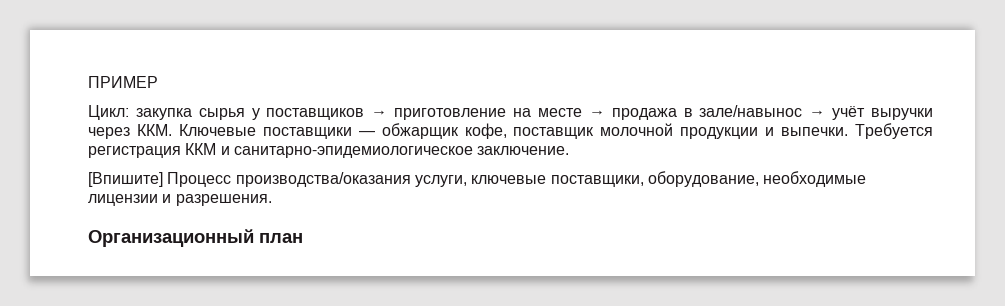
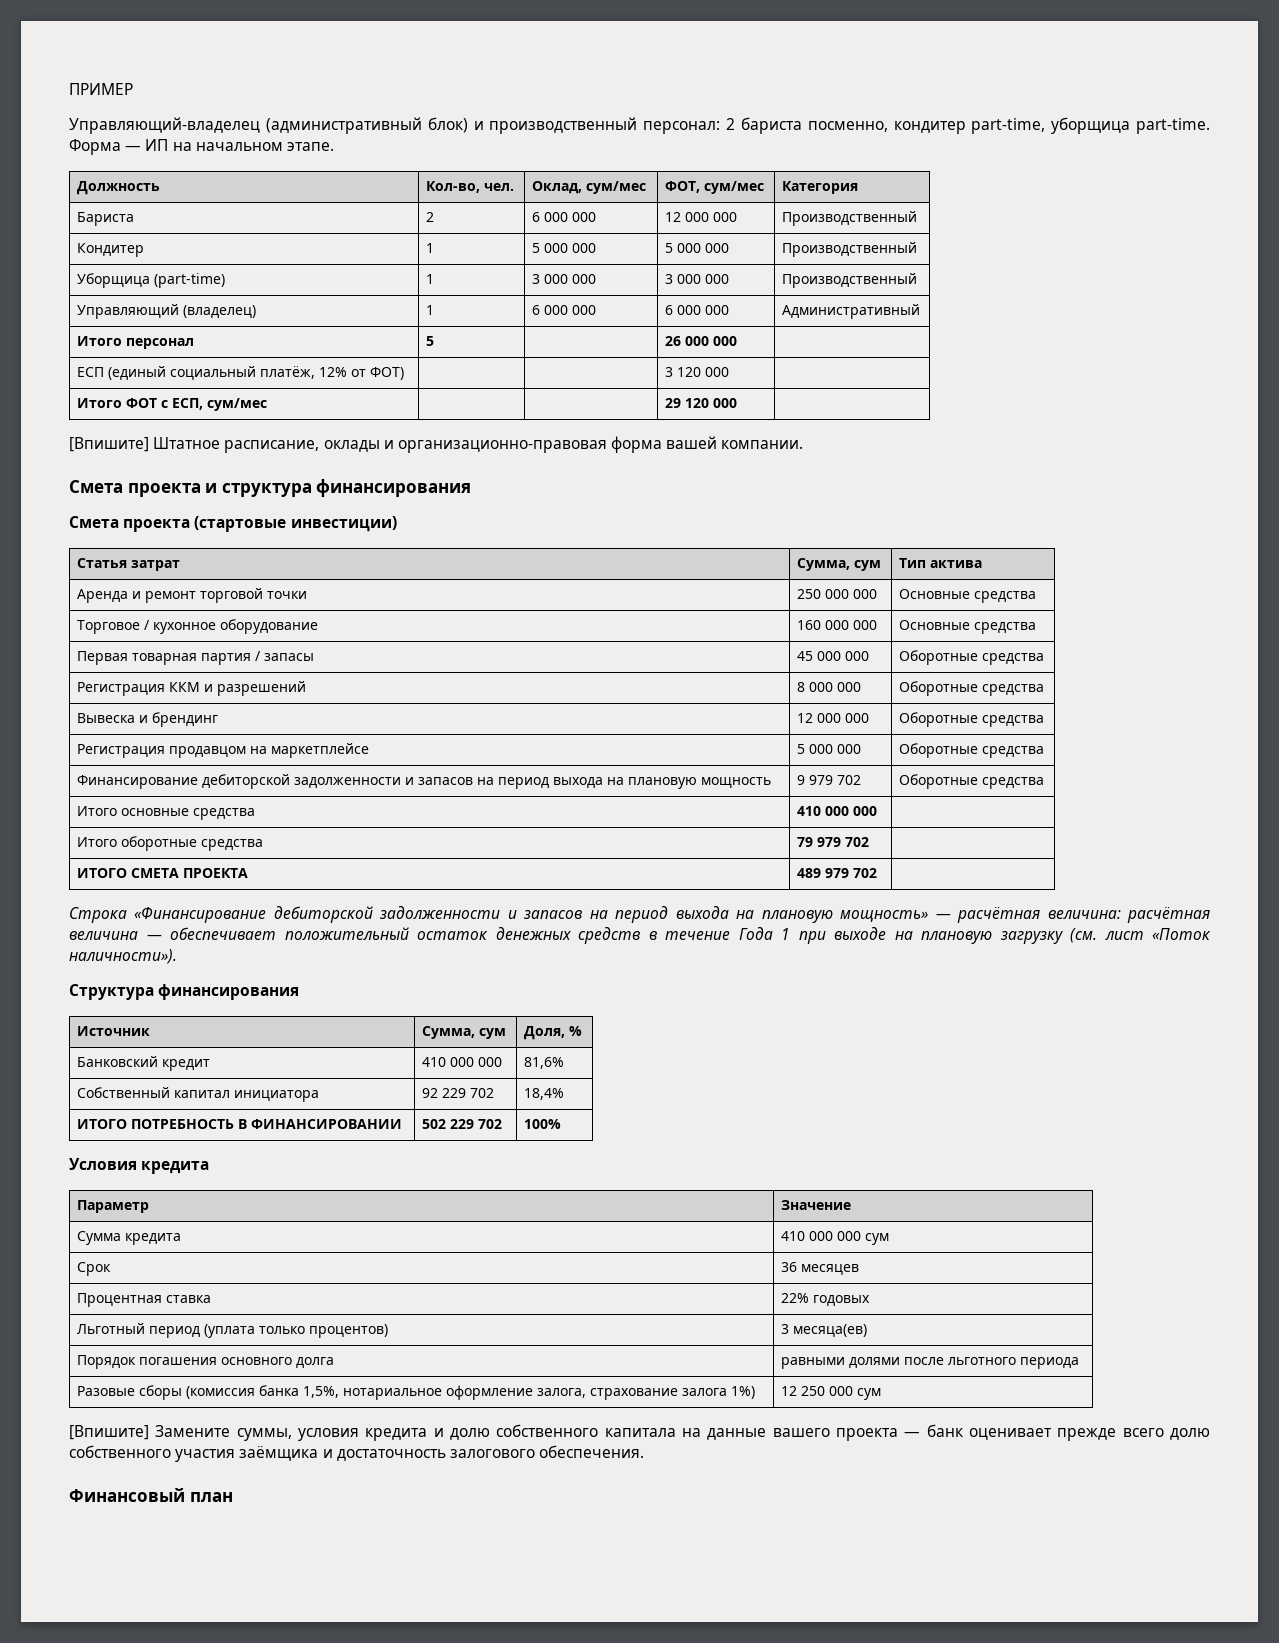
[88,105,934,120] [88,123,933,139] [88,143,570,158] [88,171,867,187] [88,194,272,206] [88,229,254,247] Цикл: закупка сырья у поставщиков → приготовление на месте → продажа в зале/навынос → учёт выручки через ККМ. Ключевые поставщики — обжарщик кофе, поставщик молочной продукции и выпечки. Требуется регистрация ККМ и санитарно-эпидемиологическое заключение. // [Впишите] Процесс производства/оказания услуги, ключевые поставщики, оборудование, необходимые лицензии и разрешения. // Организационный -> [69,117,1211,134] [69,139,334,155] [77,181,161,195] [426,181,515,193] [532,181,647,194] [665,181,765,194] [782,181,859,194] [77,212,135,226] [426,212,435,222] [532,212,597,222] [665,212,738,222] [782,211,918,226] [77,243,145,257] [426,243,435,253] [532,243,597,253] [665,243,730,253] [782,242,918,257] [77,273,226,288] [426,274,435,284] [532,274,597,284] [665,274,730,284] [782,273,918,288] [77,304,257,319] [426,305,435,315] [532,305,597,315] [665,305,730,315] [782,304,921,319] [77,336,195,349] [426,336,435,346] [665,336,738,346] [77,366,405,380] [665,367,730,377] [77,398,268,411] [665,398,738,408] [69,436,804,453] [69,479,472,497] [69,516,397,532] [77,558,181,571] [797,558,882,571] [899,558,983,568] [77,588,308,603] [797,589,878,599] [899,589,1037,603] [77,619,319,634] [797,620,878,630] [899,620,1037,634] [77,651,315,665] [797,651,870,661] [899,650,1045,665] [77,681,307,696] [797,682,862,692] [899,681,1045,696] [77,712,219,727] [797,713,870,723] [899,712,1045,727] [77,743,370,758] [797,744,862,754] [899,743,1045,758] [77,774,772,789] [797,775,862,785] [899,774,1045,789] [77,806,256,820] [797,806,878,816] [77,836,264,851] [797,837,870,847] [77,868,249,878] [797,868,878,878] [69,906,1211,923] [69,927,1211,944] [69,949,177,964] [69,984,300,1000] [77,1026,151,1036] [422,1026,507,1039] [524,1026,583,1040] [77,1056,211,1071] [422,1057,503,1067] [524,1057,565,1069] [77,1087,320,1102] [422,1088,495,1098] [524,1088,565,1100] [77,1119,403,1129] [422,1119,503,1129] [524,1119,562,1129] [69,1158,210,1174] [77,1200,150,1213] [781,1200,852,1210] [77,1231,182,1245] [781,1231,890,1245] [77,1262,112,1276] [781,1262,860,1275] [77,1293,212,1307] [781,1293,871,1306] [77,1323,389,1338] [781,1324,868,1337] [77,1355,335,1369] [781,1357,1080,1369] [77,1385,756,1400] [781,1386,882,1400] [69,1424,1210,1441] [69,1445,645,1462] [69,1488,185,1502] Управляющий-владелец (административный блок) и производственный персонал: 2 бариста посменно, кондитер part-time, уборщица part-time. Форма — ИП на начальном этапе. // Должность | Кол-во, чел. | Оклад, сум/мес | ФОТ, сум/мес | Категория // Бариста | 2 | 6 000 000 | 12 000 000 | Производственный // Кондитер | 1 | 5 000 000 | 5 000 000 | Производственный // Уборщица (part-time) | 1 | 3 000 000 | 3 000 000 | Производственный // Управляющий (владелец) | 1 | 6 000 000 | 6 000 000 | Административный // Итого персонал | 5 | | 26 000 000 | // ЕСП (единый социальный платёж, 12% от ФОТ) | | | 3 120 000 | // Итого ФОТ с ЕСП, сум/мес | | | 29 120 000 | // [Впишите] Штатное расписание, оклады и организационно-правовая форма вашей компании. // Смета проекта и структура финансирования // Смета проекта (стартовые инвестиции) // Статья затрат | Сумма, сум | Тип актива // Аренда и ремонт торговой точки | 250 000 000 | Основные средства // Торговое / кухонное оборудование | 160 000 000 | Основные средства // Первая товарная партия / запасы | 45 000 000 | Оборотные средства // Регистрация ККМ и разрешений | 8 000 000 | Оборотные средства // Вывеска и брендинг | 12 000 000 | Оборотные средства // Регистрация продавцом на маркетплейсе | 5 000 000 | Оборотные средства // Финансирование дебиторской задолженности и запасов на период выхода на плановую мощность | 9 979 702 | Оборотные средства // Итого основные средства | 410 000 000 | // Итого оборотные средства | 79 979 702 | // ИТОГО СМЕТА ПРОЕКТА | 489 979 702 | // Строка «Финансирование дебиторской задолженности и запасов на период выхода на плановую мощность» — расчётная величина: расчётная величина — обеспечивает положительный остаток денежных средств в течение Года 1 при выходе на плановую загрузку (см. лист «Поток наличности»). // Структура финансирования // Источник | Сумма, сум | Доля, % // Банковский кредит | 410 000 000 | 81,6% // Собственный капитал инициатора | 92 229 702 | 18,4% // ИТОГО ПОТРЕБНОСТЬ В ФИНАНСИРОВАНИИ | 502 229 702 | 100% // Условия кредита // Параметр | Значение // Сумма кредита | 410 000 000 сум // Срок | 36 месяцев // Процентная ставка | 22% годовых // Льготный период (уплата только процентов) | 3 месяца(ев) // Порядок погашения основного долга | равными долями после льготного периода // Разовые сборы (комиссия банка 1,5%, нотариальное оформление залога, страхование залога 1%) | 12 250 000 сум // [Впишите] Замените суммы, условия кредита и долю собственного капитала на данные вашего проекта — банк оценивает прежде всего долю собственного участия заёмщика и достаточность залогового обеспечения. // Финансовый

